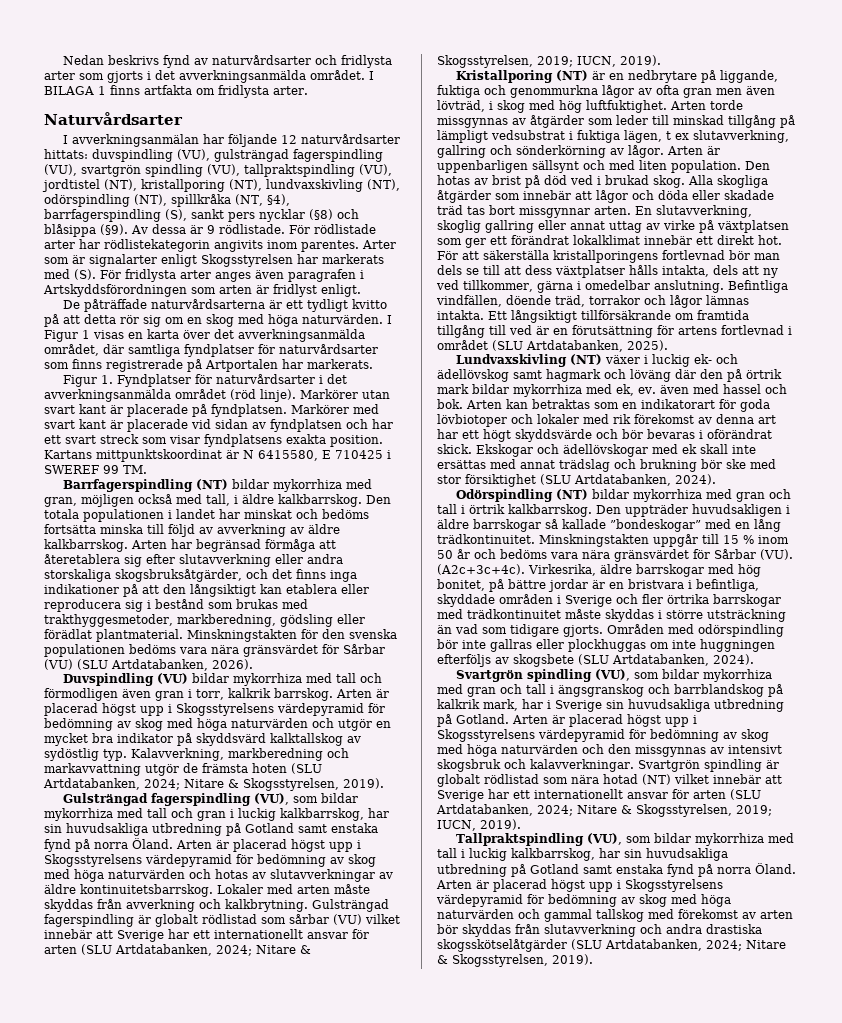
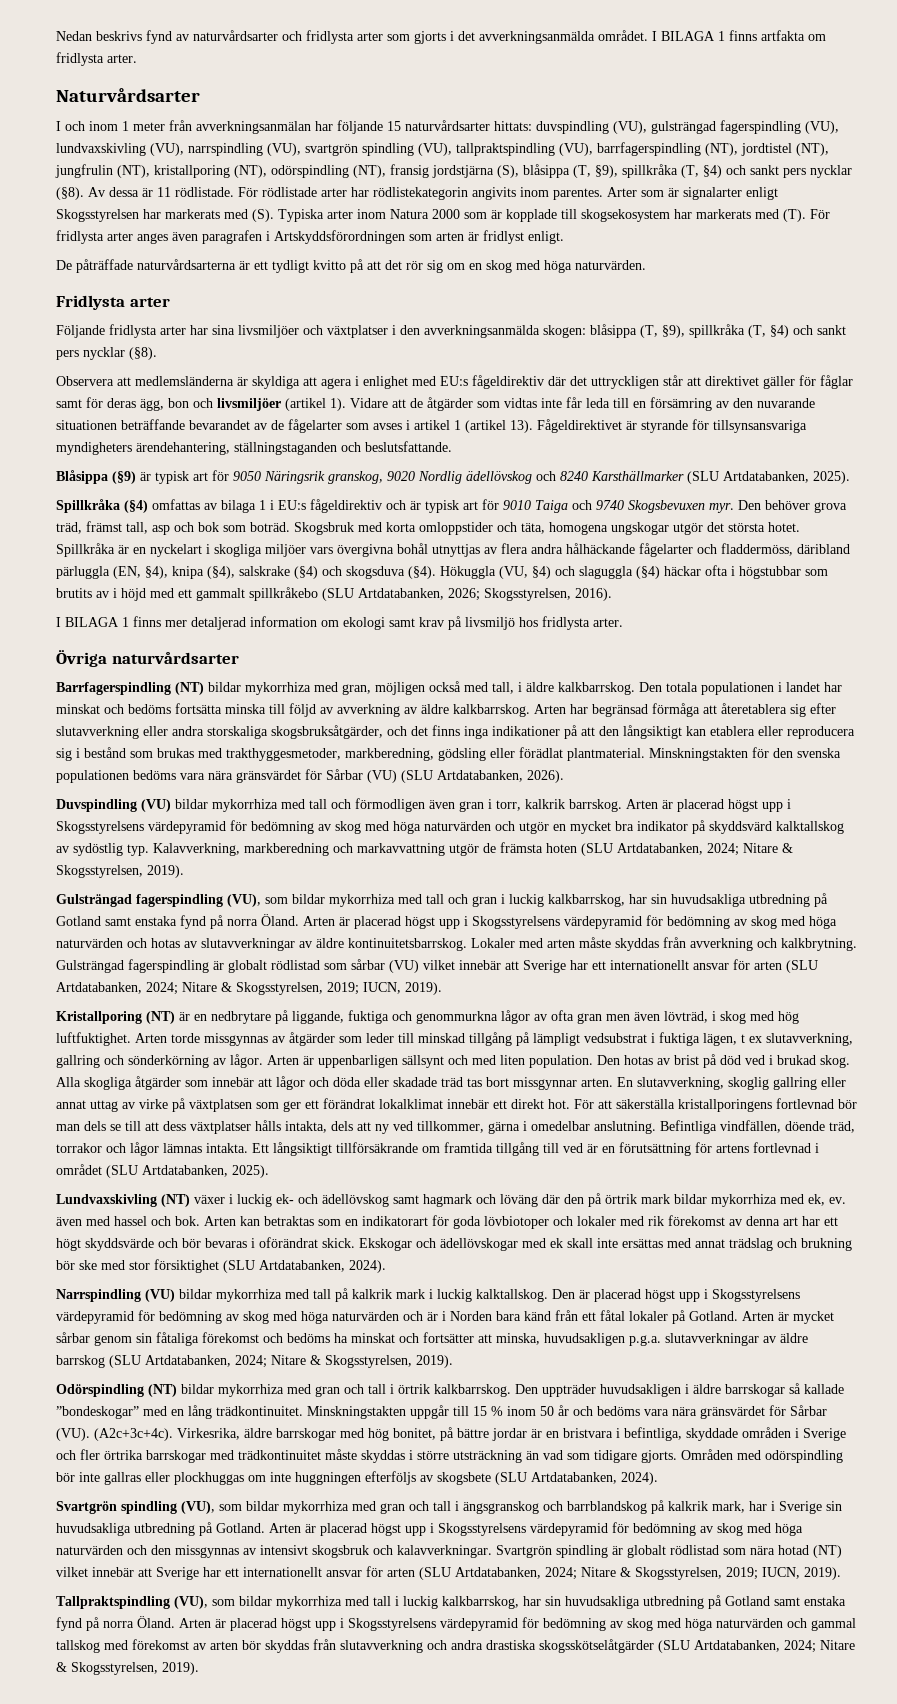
(69, 139) none -> [65,120,192,131] och inom 1 meter från
[281,135,298,144] 12 -> [387,121,401,131] 15
(77, 170) none -> [56,143,301,156] lundvaxskivling (VU), narrspindling (VU),
[42,179,400,192] [44,194,290,207] [44,209,359,222] [44,224,128,237] jordtistel (NT), kristallporing (NT), lundvaxskivling (NT), odörspindling (NT), spillkråka (NT, §4), barrfagerspindling (S), sankt pers nycklar (§8) och blåsippa (§9). -> [597,142,829,156] [55,164,852,178] [56,187,84,200] barrfagerspindling (NT), jordtistel (NT), jungfrulin (NT), kristallporing (NT), odörspindling (NT), fransig jordstjärna (S), blåsippa (T, §9), spillkråka (T, §4) och sankt pers nycklar (§8).
[207,225,215,234] 9 -> [157,187,171,197] 11
(96, 274) none -> [278,209,806,222] Typiska arter inom Natura 2000 som är kopplade till skogsekosystem har markerats med (T).
[84,314,116,324] detta -> [385,260,402,270] det
[387,315,392,324] [44,329,365,342] [44,344,378,357] [44,359,373,372] [63,374,348,387] [44,389,390,402] [44,404,379,417] [44,419,393,432] [44,434,383,447] [44,449,391,462] [44,465,147,474] I Figur 1 visas en karta över det avverkningsanmälda området, där samtliga fyndplatser för naturvårdsarter som finns registrerade på Artportalen har markerats. // Figur 1. Fyndplatser för naturvårdsarter i det avverkningsanmälda området (röd linje). Markörer utan svart kant är placerade på fyndplatsen. Markörer med svart kant är placerade vid sidan av fyndplatsen och har ett svart streck som visar fyndplatsens exakta position. Kartans mittpunktskoordinat är N 6415580, E 710425 i SWEREF 99 TM. -> [56,295,170,310] [56,324,846,338] [56,347,157,360] [56,375,853,389] [56,397,815,411] [56,419,807,433] [56,441,452,455] [56,470,850,484] [56,499,847,513] [56,521,800,535] [56,543,850,557] [56,565,828,579] [56,587,612,601] [56,616,623,630] [56,650,239,667] // Fridlysta arter // Följande fridlysta arter har sina livsmiljöer och växtplatser i den avverkningsanmälda skogen: blåsippa (T, §9), spillkråka (T, §4) och sankt pers nycklar (§8). // Observera att medlemsländerna är skyldiga att agera i enlighet med EU:s fågeldirektiv där det uttryckligen står att direktivet gäller för fåglar samt för deras ägg, bon och livsmiljöer (artikel 1). Vidare att de åtgärder som vidtas inte får leda till en försämring av den nuvarande situationen beträffande bevarandet av de fågelarter som avses i artikel 1 (artikel 13). Fågeldirektivet är styrande för tillsynsansvariga myndigheters ärendehantering, ställningstaganden och beslutsfattande. // Blåsippa (§9) är typisk art för 9050 Näringsrik granskog, 9020 Nordlig ädellövskog och 8240 Karsthällmarker (SLU Artdatabanken, 2025). // Spillkråka (§4) omfattas av bilaga 1 i EU:s fågeldirektiv och är typisk art för 9010 Taiga och 9740 Skogsbevuxen myr. Den behöver grova träd, främst tall, asp och bok som boträd. Skogsbruk med korta omloppstider och täta, homogena ungskogar utgör det största hotet. Spillkråka är en nyckelart i skogliga miljöer vars övergivna bohål utnyttjas av flera andra hålhäckande fågelarter och fladdermöss, däribland pärluggla (EN, §4), knipa (§4), salskrake (§4) och skogsduva (§4). Hökuggla (VU, §4) och slaguggla (§4) häckar ofta i högstubbar som brutits av i höjd med ett gammalt spillkråkebo (SLU Artdatabanken, 2026; Skogsstyrelsen, 2016). // I BILAGA 1 finns mer detaljerad information om ekologi samt krav på livsmiljö hos fridlysta arter. // Övriga naturvårdsarter
(716, 479) none -> [56,1288,800,1302] [56,1310,834,1324] [56,1332,808,1346] [56,1355,453,1368] // Narrspindling (VU) bildar mykorrhiza med tall på kalkrik mark i luckig kalktallskog. Den är placerad högst upp i Skogsstyrelsens värdepyramid för bedömning av skog med höga naturvärden och är i Norden bara känd från ett fåtal lokaler på Gotland. Arten är mycket sårbar genom sin fåtaliga förekomst och bedöms ha minskat och fortsätter att minska, huvudsakligen p.g.a. slutavverkningar av äldre barrskog (SLU Artdatabanken, 2024; Nitare & Skogsstyrelsen, 2019).

